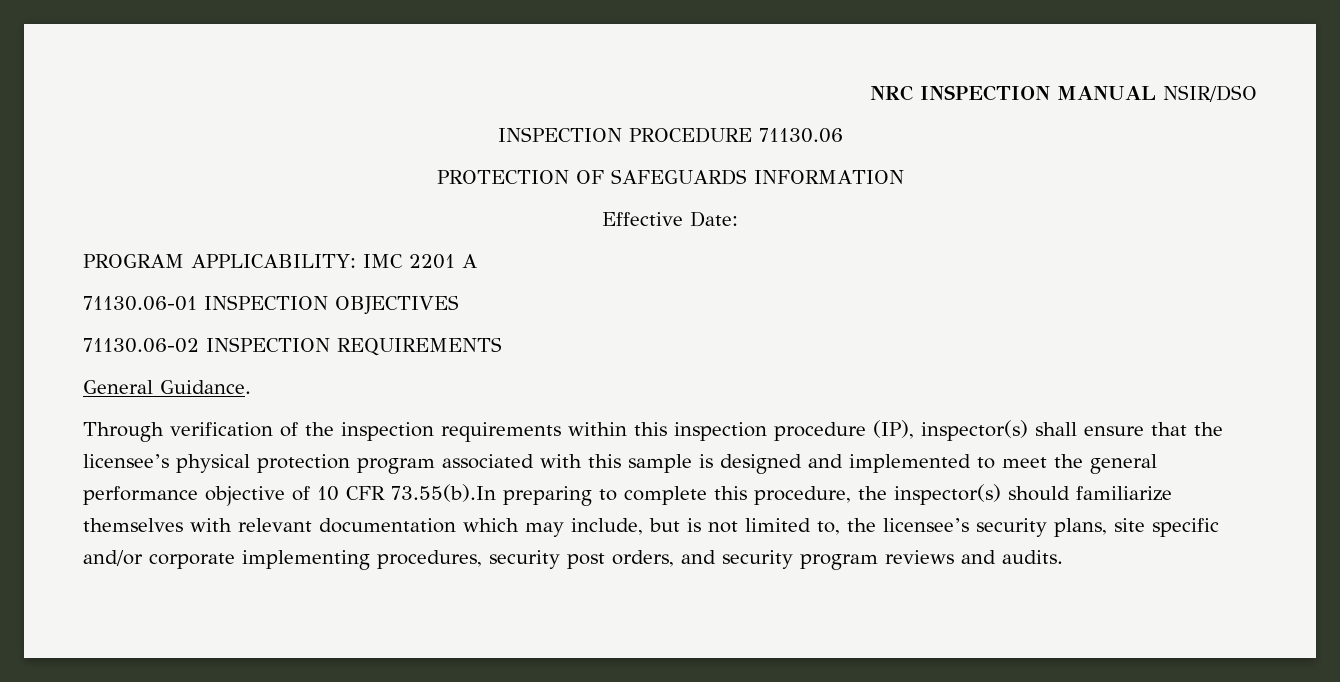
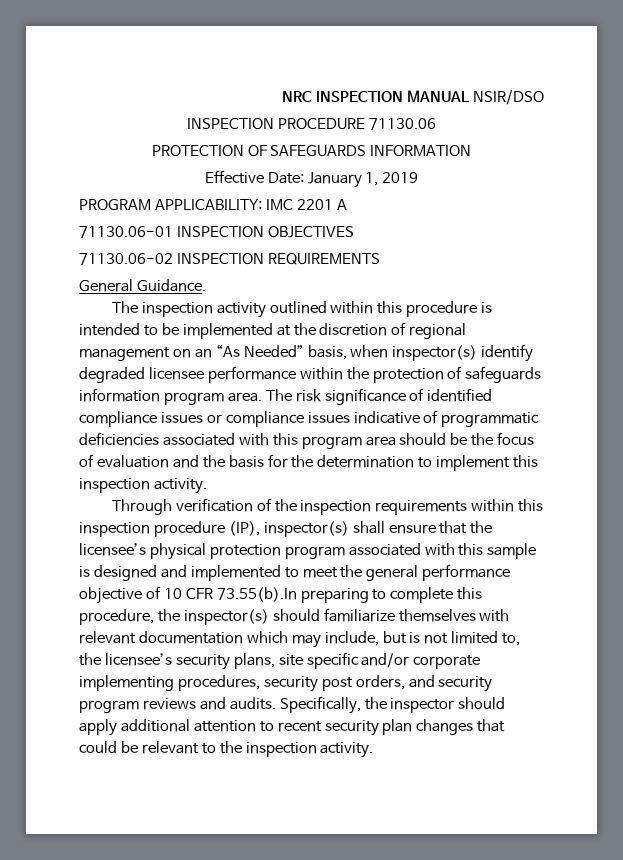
(738, 219) none -> [307,172,419,188] January 1, 2019
(251, 387) none -> [111,301,493,318] [79,322,467,339] [79,344,534,362] [79,366,542,383] [79,388,493,405] [79,410,540,427] [79,432,535,449] [79,454,539,471] [79,478,207,494] // The inspection activity outlined within this procedure is intended to be implemented at the discretion of regional management on an “As Needed” basis, when inspector(s) identify degraded licensee performance within the protection of safeguards information program area. The risk significance of identified compliance issues or compliance issues indicative of programmatic deficiencies associated with this program area should be the focus of evaluation and the basis for the determination to implement this inspection activity.
(1063, 557) none -> [279,696,506,714] [79,719,506,736] [79,741,374,758] Specifically, the inspector should apply additional attention to recent security plan changes that could be relevant to the inspection activity.

